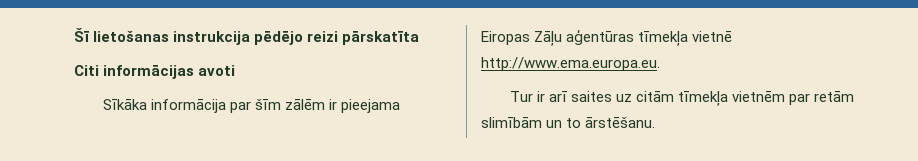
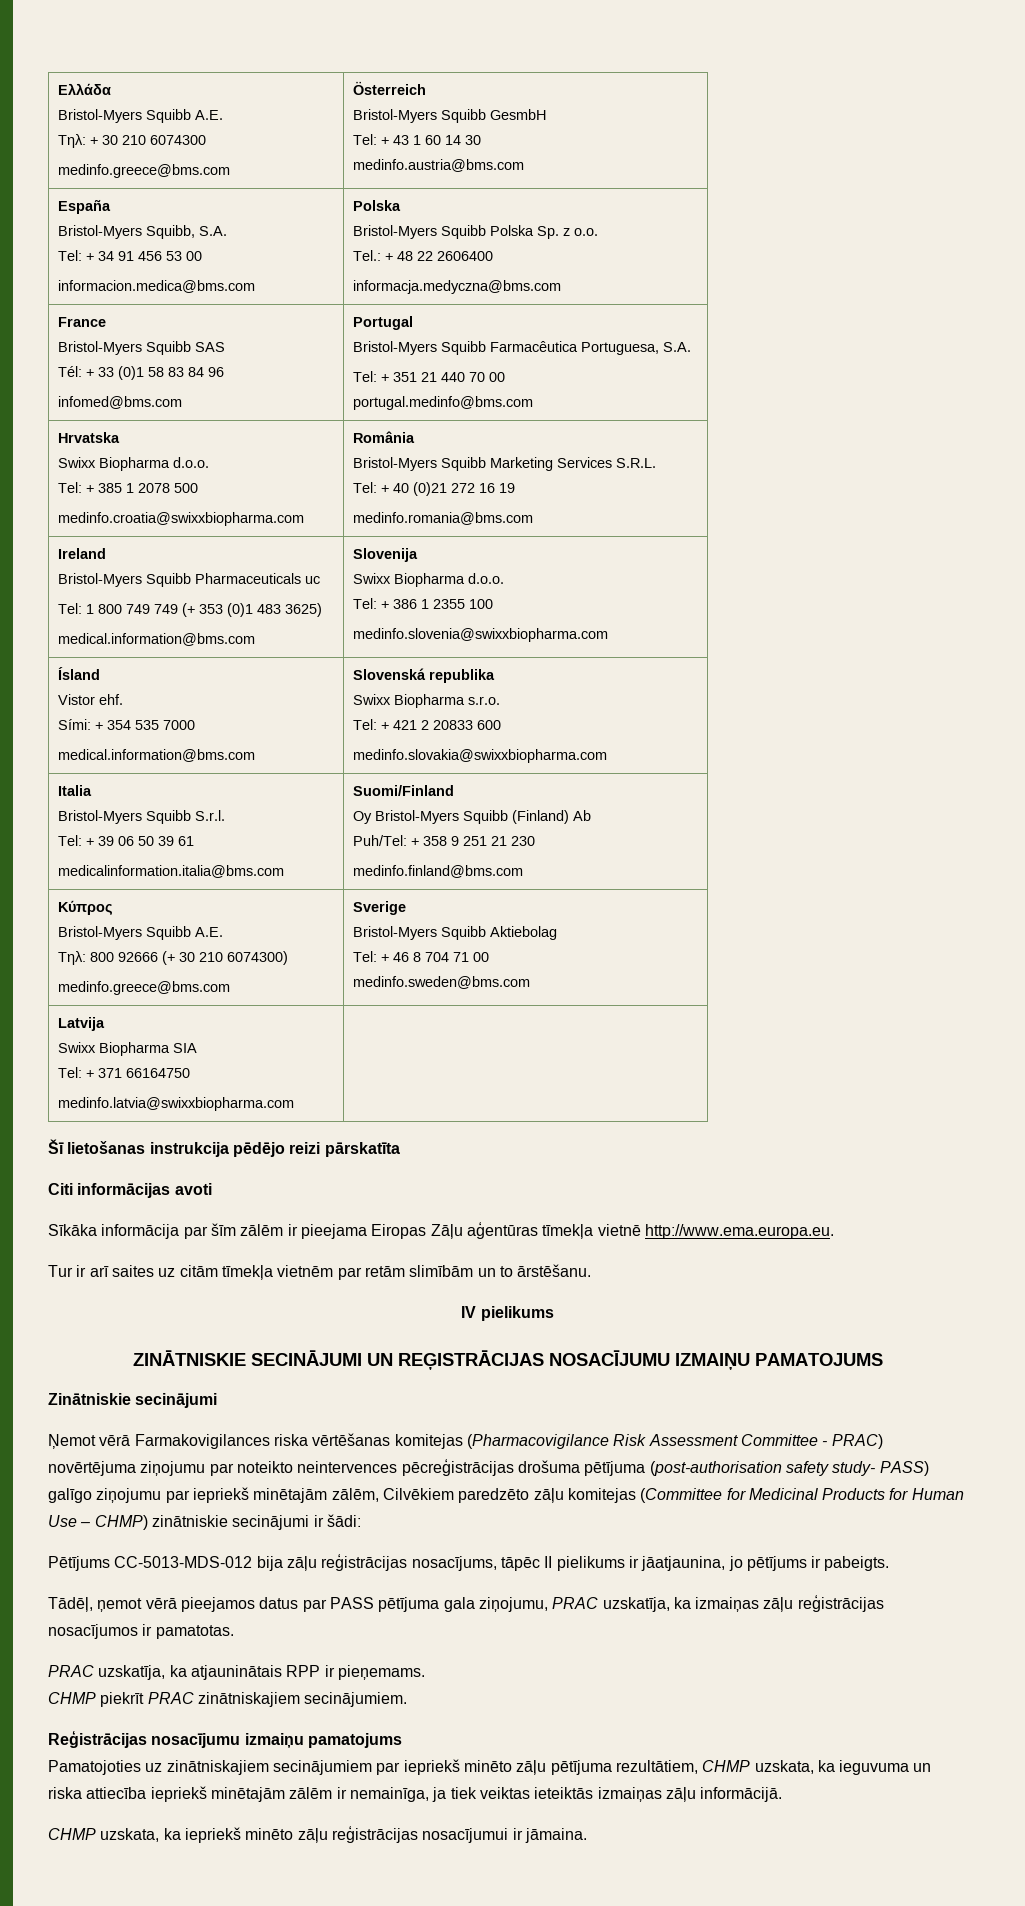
(74, 35) none -> [58,83,112,95] [58,109,224,123] [58,134,207,148] [58,164,231,178] [353,81,427,95] [353,109,547,123] [353,134,482,145] [353,159,525,172] [58,199,112,214] [58,225,228,239] [58,250,203,261] [58,280,256,293] [353,200,402,211] [353,225,599,239] [353,250,494,261] [353,280,562,294] [58,317,107,327] [58,341,226,355] [58,366,225,380] [58,396,183,409] [353,316,414,330] [353,341,692,355] [353,371,506,382] [353,396,534,410] [58,432,121,443] [58,457,210,471] [58,482,199,493] [58,512,305,526] [353,431,416,443] [353,457,657,471] [353,482,516,496] [353,512,534,525] [58,548,107,559] [58,573,321,587] [58,603,323,617] [58,633,256,646] [353,548,419,562] [353,573,505,587] [353,598,494,609] [353,628,609,642] [58,667,101,680] [58,694,124,705] [58,719,196,730] [58,749,256,762] [353,668,496,683] [353,694,501,708] [353,719,502,730] [353,749,608,763] [58,785,93,796] [58,810,226,824] [58,835,195,846] [58,865,285,878] [353,785,455,796] [353,810,592,824] [353,835,536,846] [353,865,524,878] [58,900,114,915] [58,926,224,940] [58,951,289,965] [58,981,231,995] [353,901,407,915] [353,926,558,940] [353,951,490,962] [353,976,531,989] [58,1017,106,1031] [58,1042,198,1056] [58,1067,191,1078] [58,1097,295,1111] Ελλάδα // Bristol-Myers Squibb A.E. // Τηλ: + 30 210 6074300 // medinfo.greece@bms.com | Österreich // Bristol-Myers Squibb GesmbH // Tel: + 43 1 60 14 30 // medinfo.austria@bms.com // España // Bristol-Myers Squibb, S.A. // Tel: + 34 91 456 53 00 // informacion.medica@bms.com | Polska // Bristol-Myers Squibb Polska Sp. z o.o. // Tel.: + 48 22 2606400 // informacja.medyczna@bms.com // France // Bristol-Myers Squibb SAS // Tél: + 33 (0)1 58 83 84 96 // infomed@bms.com | Portugal // Bristol-Myers Squibb Farmacêutica Portuguesa, S.A. // Tel: + 351 21 440 70 00 // portugal.medinfo@bms.com // Hrvatska // Swixx Biopharma d.o.o. // Tel: + 385 1 2078 500 // medinfo.croatia@swixxbiopharma.com | România // Bristol-Myers Squibb Marketing Services S.R.L. // Tel: + 40 (0)21 272 16 19 // medinfo.romania@bms.com // Ireland // Bristol-Myers Squibb Pharmaceuticals uc // Tel: 1 800 749 749 (+ 353 (0)1 483 3625) // medical.information@bms.com | Slovenija // Swixx Biopharma d.o.o. // Tel: + 386 1 2355 100 // medinfo.slovenia@swixxbiopharma.com // Ísland // Vistor ehf. // Sími: + 354 535 7000 // medical.information@bms.com | Slovenská republika // Swixx Biopharma s.r.o. // Tel: + 421 2 20833 600 // medinfo.slovakia@swixxbiopharma.com // Italia // Bristol-Myers Squibb S.r.l. // Tel: + 39 06 50 39 61 // medicalinformation.italia@bms.com | Suomi/Finland // Oy Bristol-Myers Squibb (Finland) Ab // Puh/Tel: + 358 9 251 21 230 // medinfo.finland@bms.com // Κύπρος // Bristol-Myers Squibb A.E. // Τηλ: 800 92666 (+ 30 210 6074300) // medinfo.greece@bms.com | Sverige // Bristol-Myers Squibb Aktiebolag // Tel: + 46 8 704 71 00 // medinfo.sweden@bms.com // Latvija // Swixx Biopharma SIA // Tel: + 371 66164750 // medinfo.latvia@swixxbiopharma.com | //
(656, 122) none -> [461,1306,554,1321] [132,1350,883,1370] [48,1393,218,1408] [48,1433,883,1449] [48,1459,929,1476] [48,1487,964,1503] [48,1514,361,1530] [48,1554,890,1571] [48,1595,884,1612] [48,1624,234,1639] [48,1665,425,1680] [48,1692,408,1707] [48,1731,402,1748] [48,1759,932,1775] [48,1786,783,1802] [48,1826,587,1843] // IV pielikums // ZINĀTNISKIE SECINĀJUMI UN REĢISTRĀCIJAS NOSACĪJUMU IZMAIŅU PAMATOJUMS // Zinātniskie secinājumi // Ņemot vērā Farmakovigilances riska vērtēšanas komitejas (Pharmacovigilance Risk Assessment Committee - PRAC) novērtējuma ziņojumu par noteikto neintervences pēcreģistrācijas drošuma pētījuma (post-authorisation safety study- PASS) galīgo ziņojumu par iepriekš minētajām zālēm, Cilvēkiem paredzēto zāļu komitejas (Committee for Medicinal Products for Human Use – CHMP) zinātniskie secinājumi ir šādi: // Pētījums CC-5013-MDS-012 bija zāļu reģistrācijas nosacījums, tāpēc II pielikums ir jāatjaunina, jo pētījums ir pabeigts. // Tādēļ, ņemot vērā pieejamos datus par PASS pētījuma gala ziņojumu, PRAC uzskatīja, ka izmaiņas zāļu reģistrācijas nosacījumos ir pamatotas. // PRAC uzskatīja, ka atjauninātais RPP ir pieņemams. // CHMP piekrīt PRAC zinātniskajiem secinājumiem. // Reģistrācijas nosacījumu izmaiņu pamatojums // Pamatojoties uz zinātniskajiem secinājumiem par iepriekš minēto zāļu pētījuma rezultātiem, CHMP uzskata, ka ieguvuma un riska attiecība iepriekš minētajām zālēm ir nemainīga, ja tiek veiktas ieteiktās izmaiņas zāļu informācijā. // CHMP uzskata, ka iepriekš minēto zāļu reģistrācijas nosacījumui ir jāmaina.

